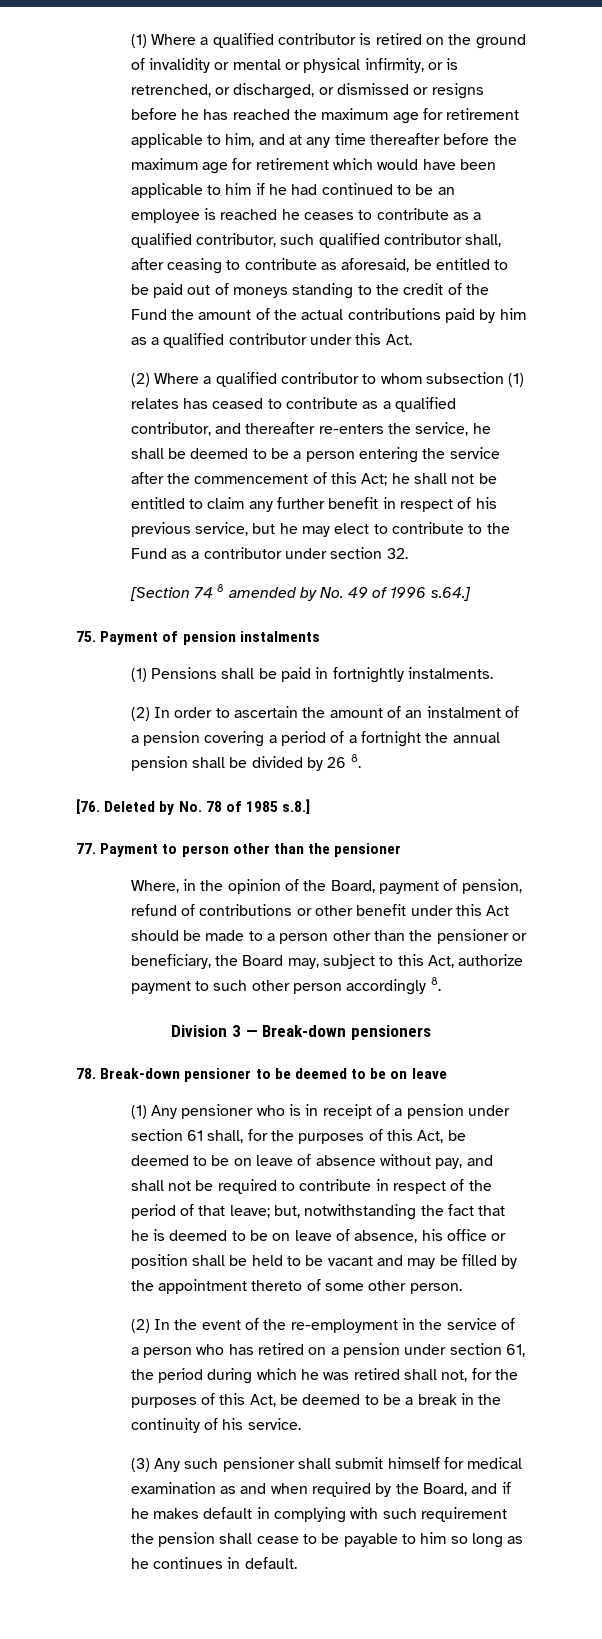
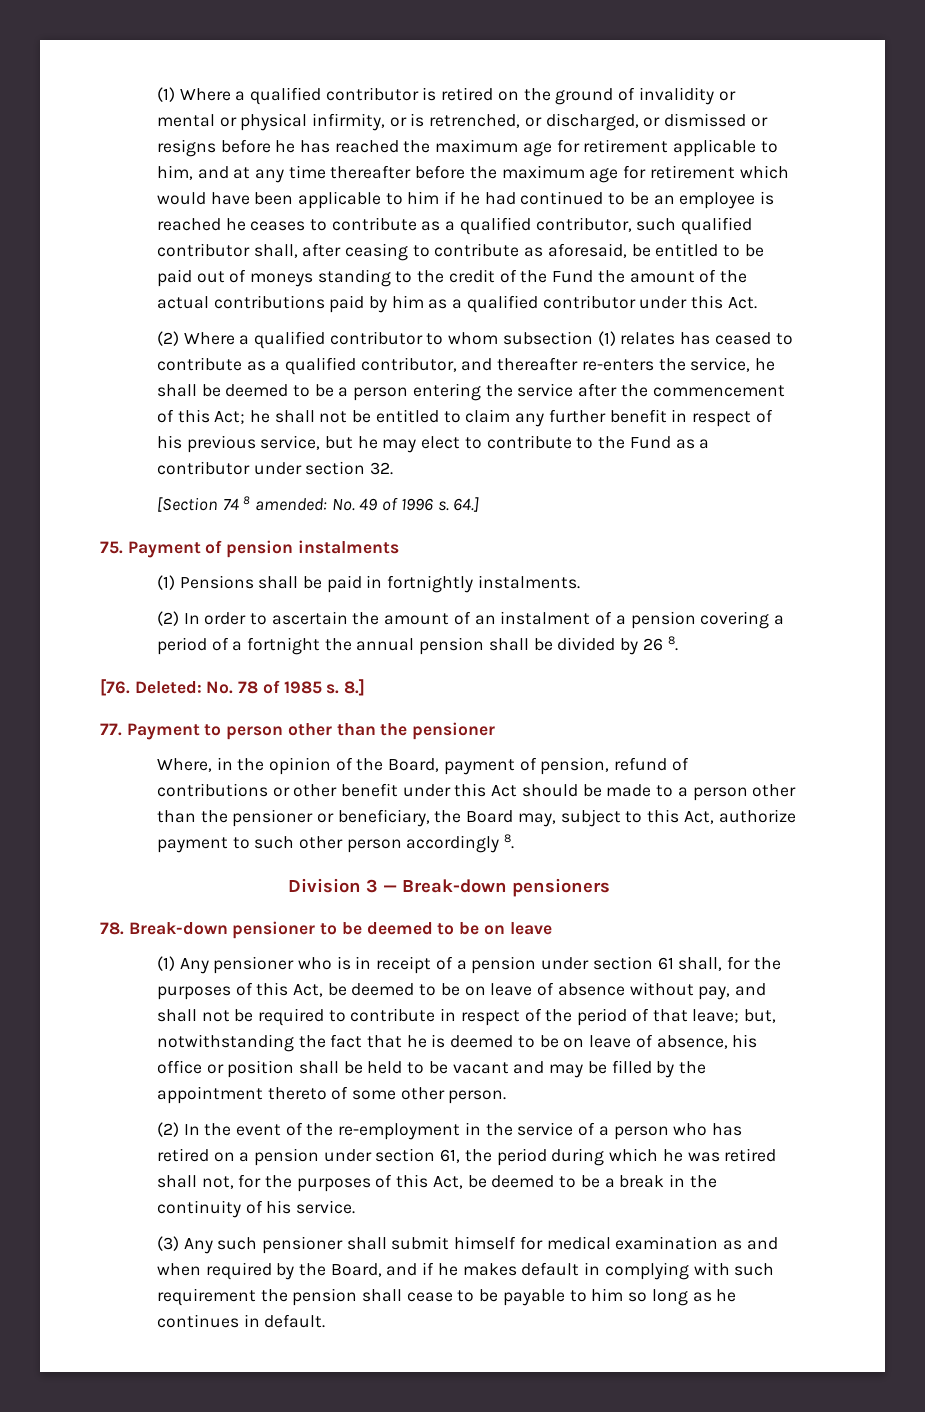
[228,587,317,601] amended by -> [255,498,328,511] amended:
[430,587,471,601] s.64.] -> [437,497,480,512] s. 64.]
[104,801,175,815] Deleted by -> [134,681,202,694] Deleted:
[282,799,311,814] s.8.] -> [326,679,366,696] s. 8.]

